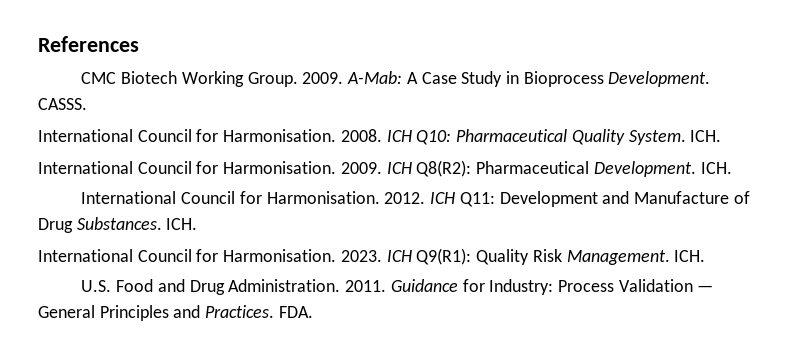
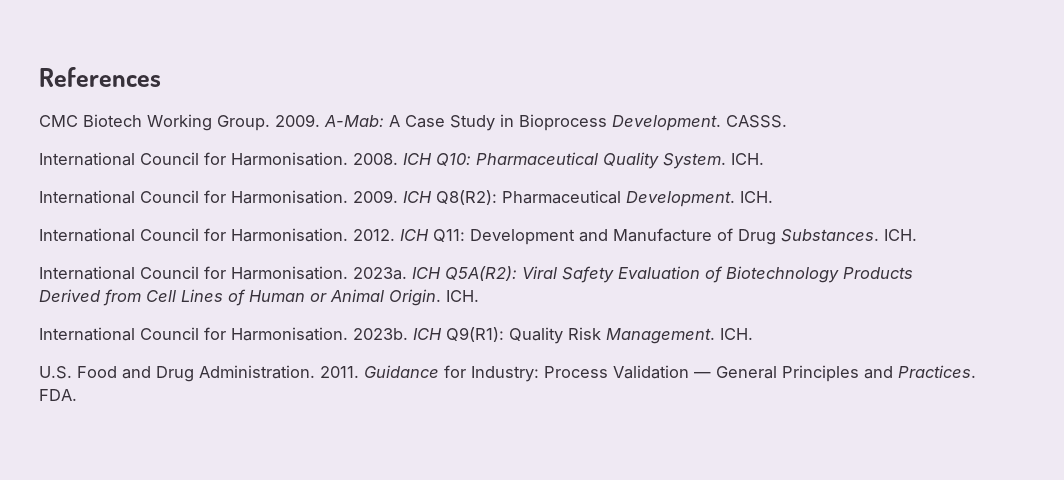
[340,250,382,262] 2023. -> [353,266,913,283] [39,289,479,306] [39,327,408,341] 2023a. ICH Q5A(R2): Viral Safety Evaluation of Biotechnology Products Derived from Cell Lines of Human or Animal Origin. ICH. // International Council for Harmonisation. 2023b.

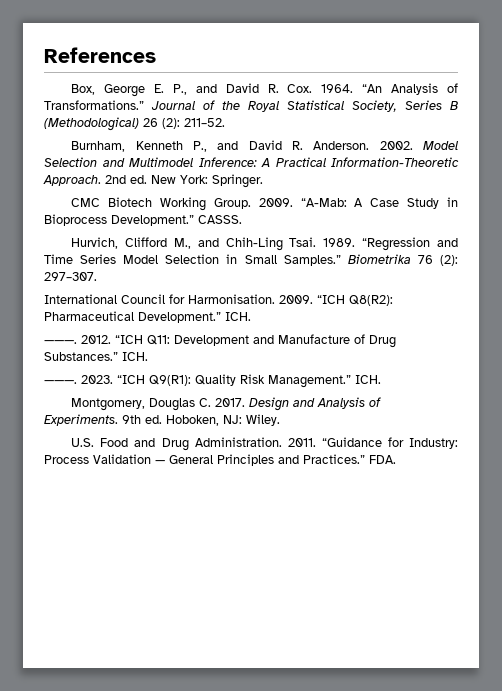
(161, 77) none -> [71,83,458,97] [44,100,458,112] [44,117,225,131] [71,140,459,152] [44,157,459,167] [43,174,263,188] // Box, George E. P., and David R. Cox. 1964. “An Analysis of Transformations.” Journal of the Royal Statistical Society, Series B (Methodological) 26 (2): 211–52. // Burnham, Kenneth P., and David R. Anderson. 2002. Model Selection and Multimodel Inference: A Practical Information-Theoretic Approach. 2nd ed. New York: Springer.
[324,115,384,127] A-Mab: -> [300,198,347,207] “A-Mab:
[612,115,721,131] Development. -> [111,215,194,226] Development.”
[39,152,764,169] International Council for Harmonisation. 2008. ICH Q10: Pharmaceutical Quality System. ICH. -> [71,237,458,251] [44,254,458,266] [44,272,97,281] Hurvich, Clifford M., and Chih-Ling Tsai. 1989. “Regression and Time Series Model Selection in Small Samples.” Biometrika 76 (2): 297–307.
[403,191,432,203] ICH -> [317,295,345,304] “ICH
[626,191,773,207] [39,228,429,242] Development. ICH. // International Council for Harmonisation. 2012. ICH -> [138,312,251,323] [44,335,143,344] Development.” ICH. // ———. 2012. “ICH
[781,229,917,242] [39,266,913,283] [39,289,479,306] [39,327,442,341] Substances. ICH. // International Council for Harmonisation. 2023a. ICH Q5A(R2): Viral Safety Evaluation of Biotechnology Products Derived from Cell Lines of Human or Animal Origin. ICH. // International Council for Harmonisation. 2023b. ICH -> [44,352,148,361] [44,375,145,384] Substances.” ICH. // ———. 2023. “ICH
[606,328,753,344] Management. ICH. -> [268,375,381,388] [71,397,382,411] [44,414,280,426] Management.” ICH. // Montgomery, Douglas C. 2017. Design and Analysis of Experiments. 9th ed. Hoboken, NJ: Wiley.
[364,365,439,378] Guidance -> [321,437,382,447] “Guidance
[898,365,976,378] Practices. -> [303,454,365,464] Practices.”

